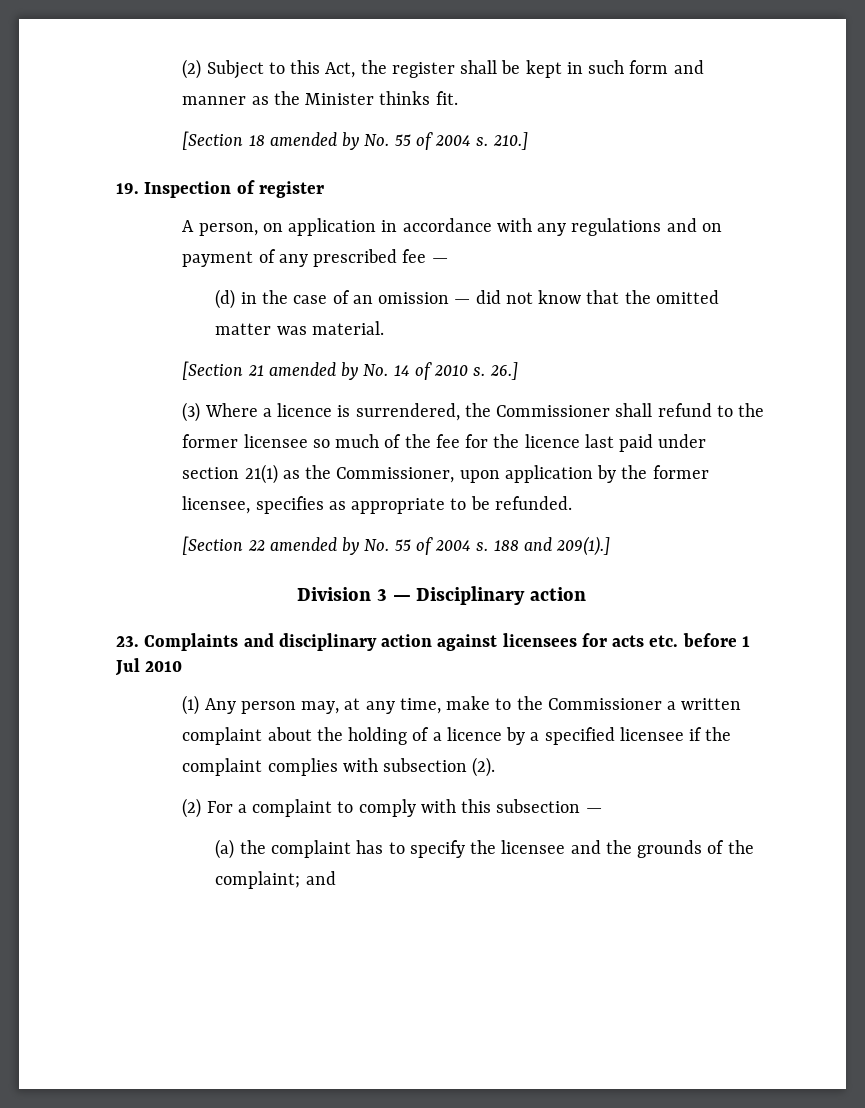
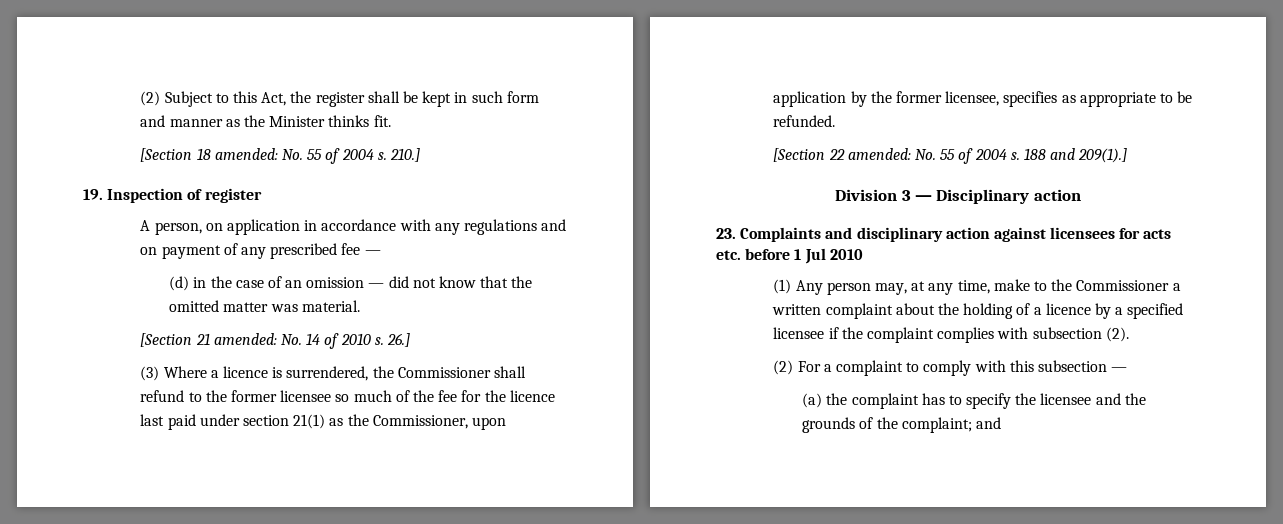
[269,132,360,150] amended by -> [214,148,278,160] amended:
[268,362,359,380] amended by -> [213,333,277,345] amended:
[269,537,360,555] amended by -> [847,148,911,160] amended:

